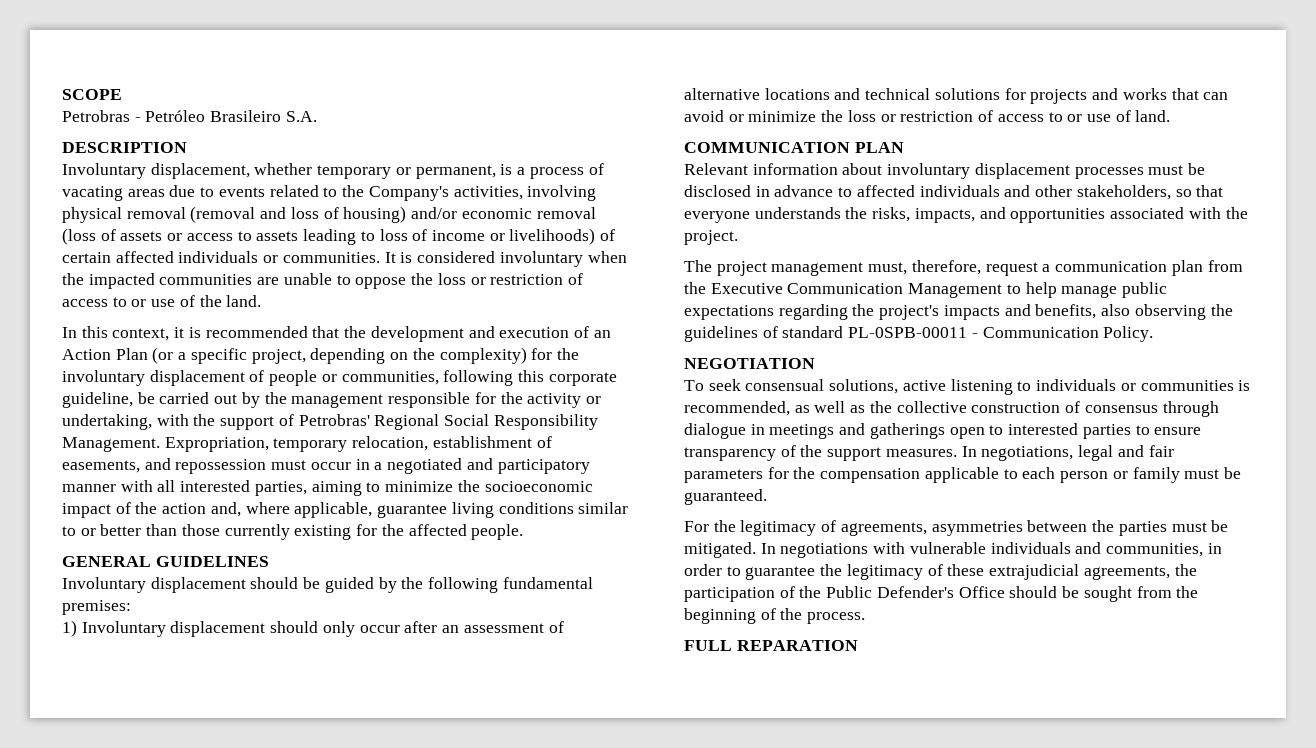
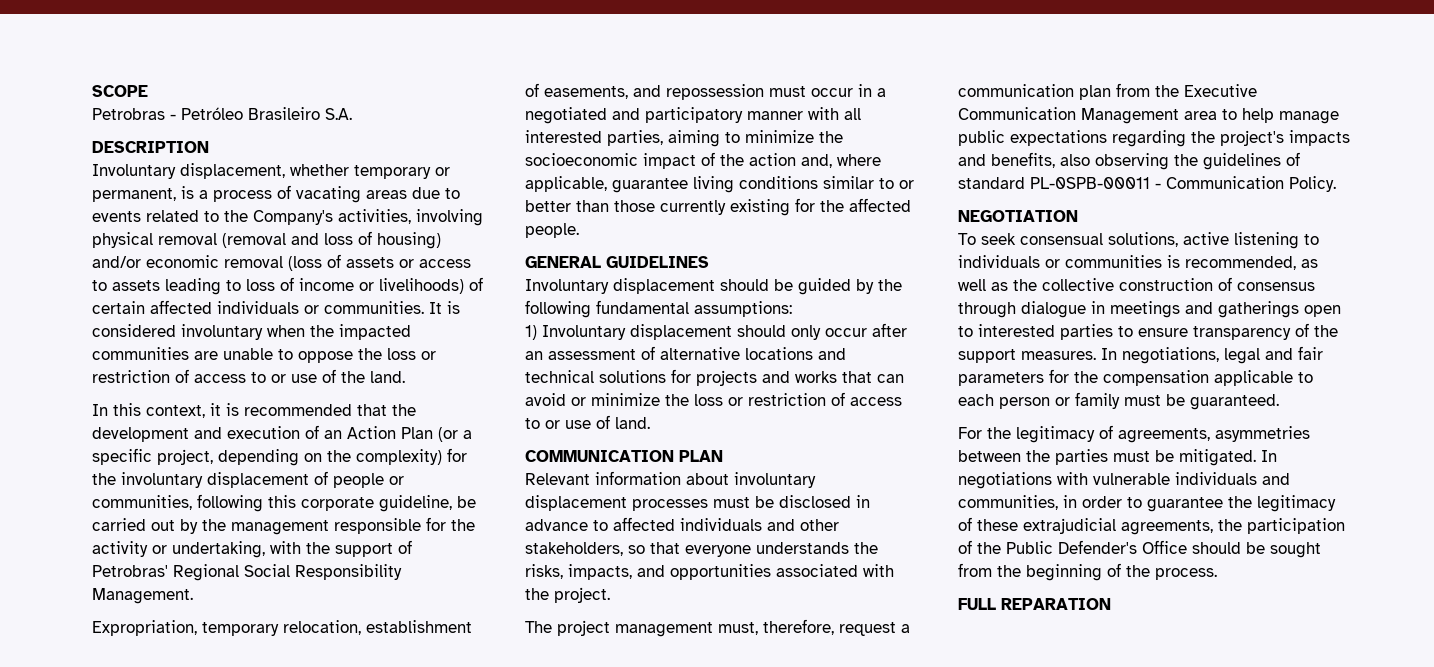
(160, 444) none -> (193, 596) //
[62,600,131,615] premises: -> [694,301,792,317] assumptions:
(1003, 290) none -> [1184,111,1217,120] area

